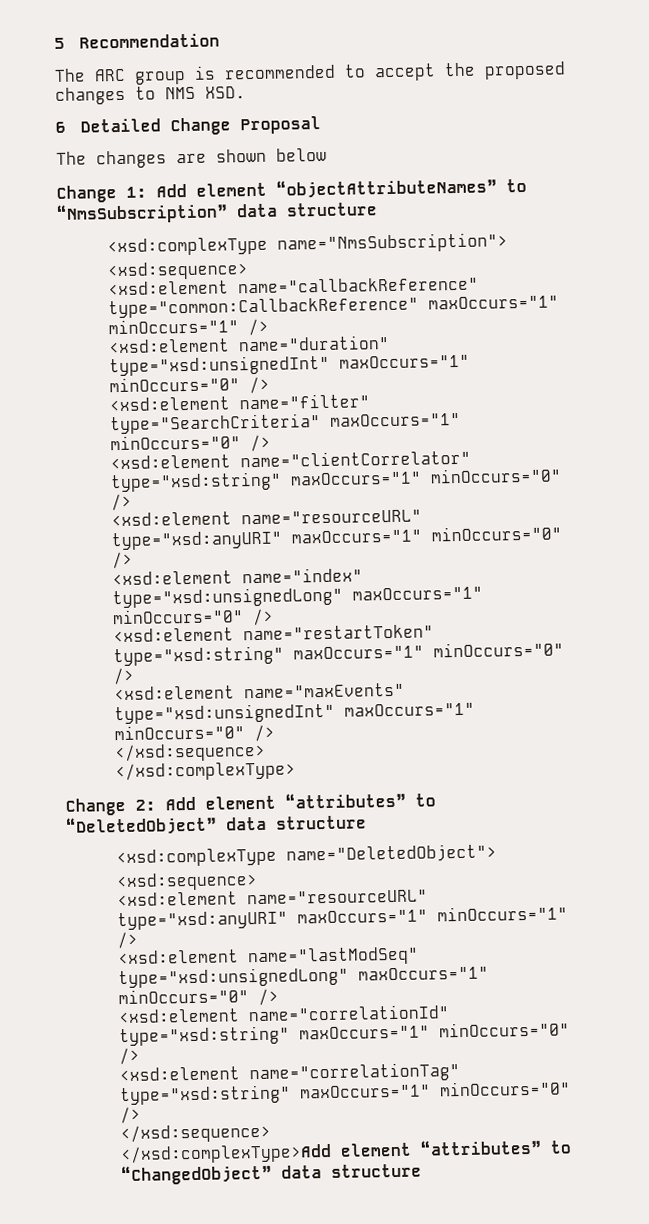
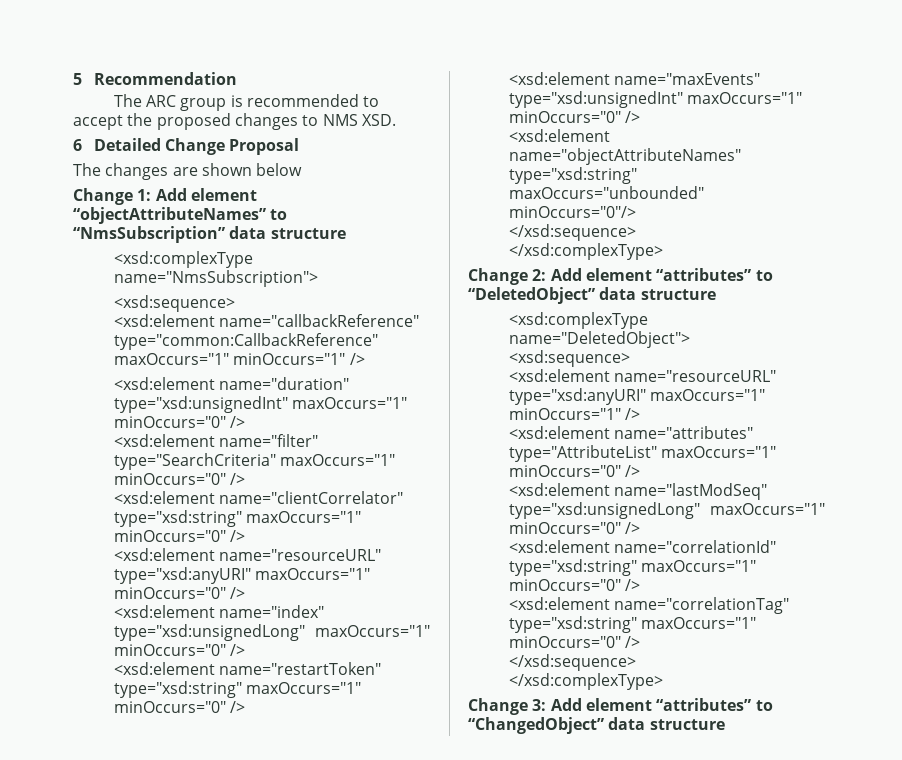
(275, 733) none -> [509,129,611,142] [509,148,742,165] [509,167,638,184] [509,186,705,199] [509,206,637,218] // <xsd:element name="objectAttributeNames" type="xsd:string" maxOccurs="unbounded" minOccurs="0"/>
(138, 940) none -> [509,426,754,439] [509,445,777,462] [509,465,641,477] // <xsd:element name="attributes" type="AttributeList" maxOccurs="1" minOccurs="0" />
[119,1143,332,1165] </xsd:complexType>Add -> [509,673,664,690] [468,698,582,715] </xsd:complexType> // Change 3: Add

